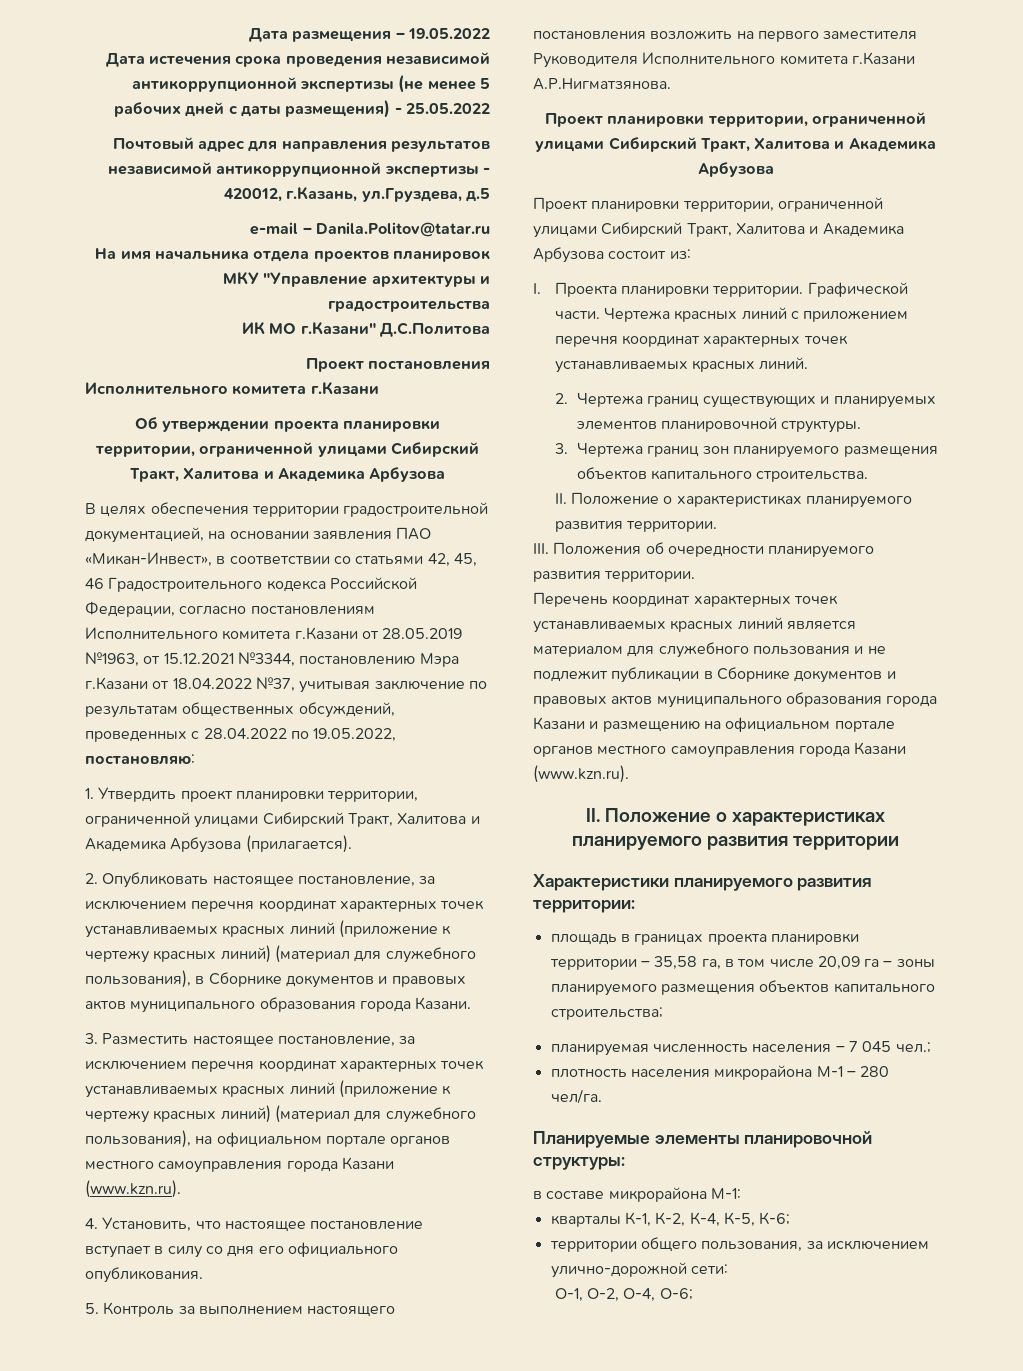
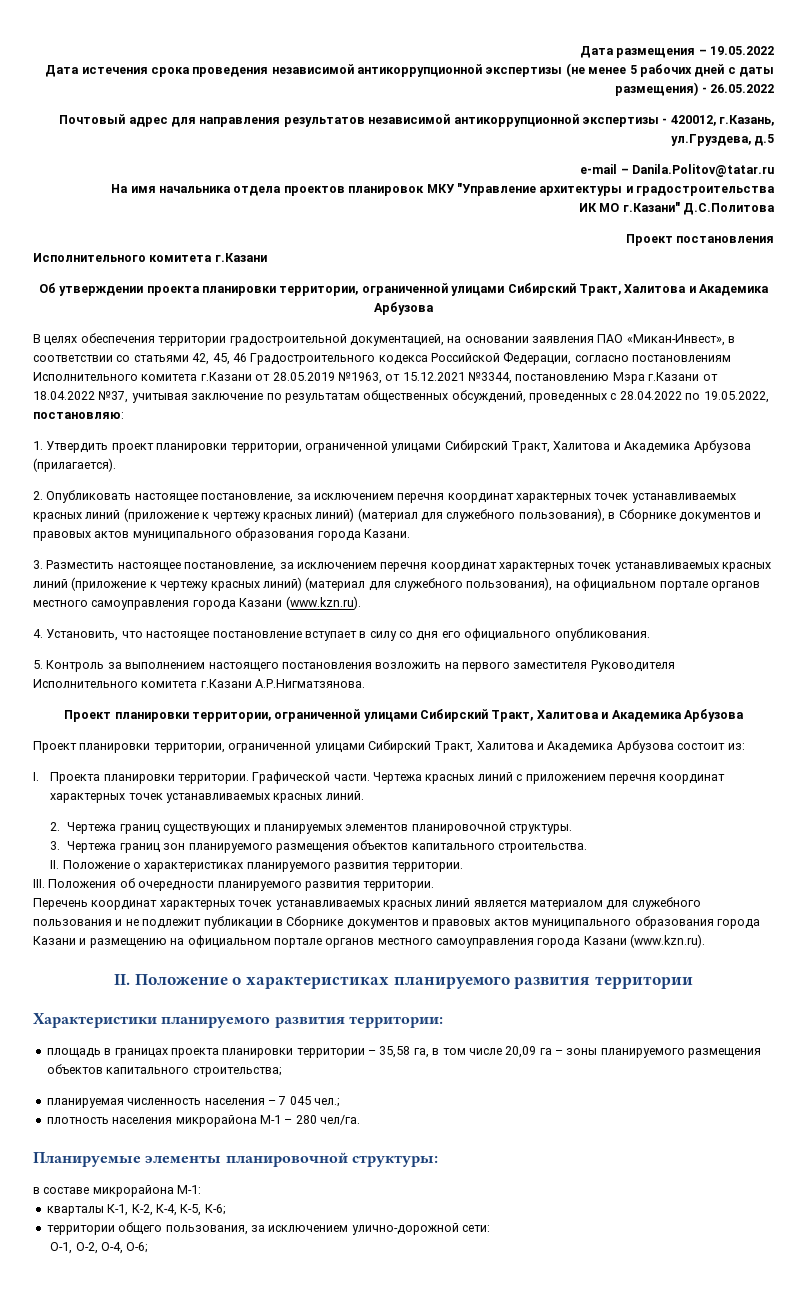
[406,103,490,114] 25.05.2022 -> [710,84,774,93] 26.05.2022

